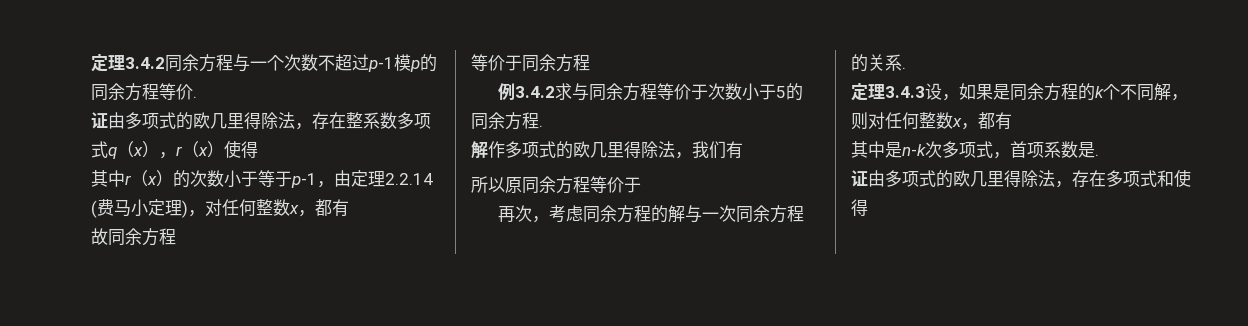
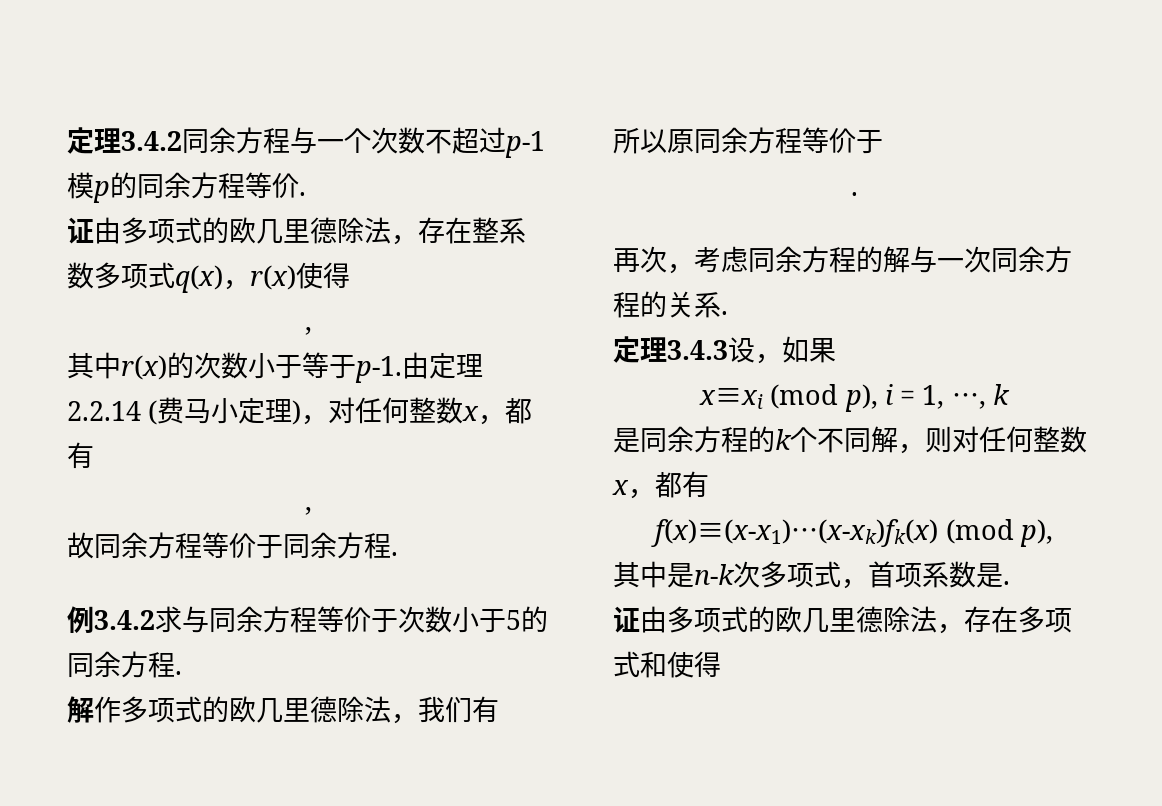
[244,112,261,129] 得 -> [310,217,337,244] 德
[108,140,258,159] [91,170,173,187] q（x），r（x）使得 // 其中r（x） -> [175,262,350,293] [304,327,312,335] [67,352,167,380] q(x)，r(x)使得 // , // 其中r(x)
[291,173,334,188] p-1， -> [355,356,402,383] p-1.
(349, 208) none -> [304,507,312,515] // ,
(176, 236) // -> (202, 546) none
(590, 62) none -> [391,552,398,556] .
[624,141,641,158] 得 -> [310,696,337,723] 德
(641, 185) none -> [850,192,858,196] // .
(993, 92) none -> [698,384,1011,412] // x≡xi (mod p), i = 1, ⋯, k //
(1012, 121) none -> [651,519,1053,547] // f(x)≡(x-x1)⋯(x-xk)fk(x) (mod p),
[1004,170,1021,187] 得 -> [856,606,883,633] 德

